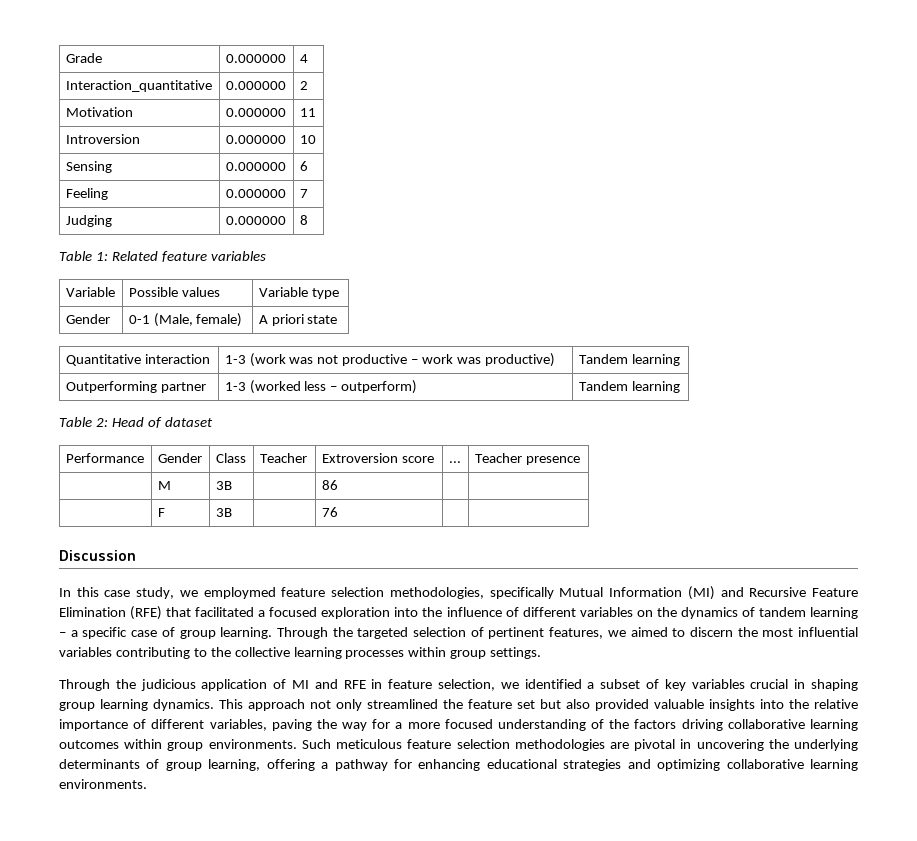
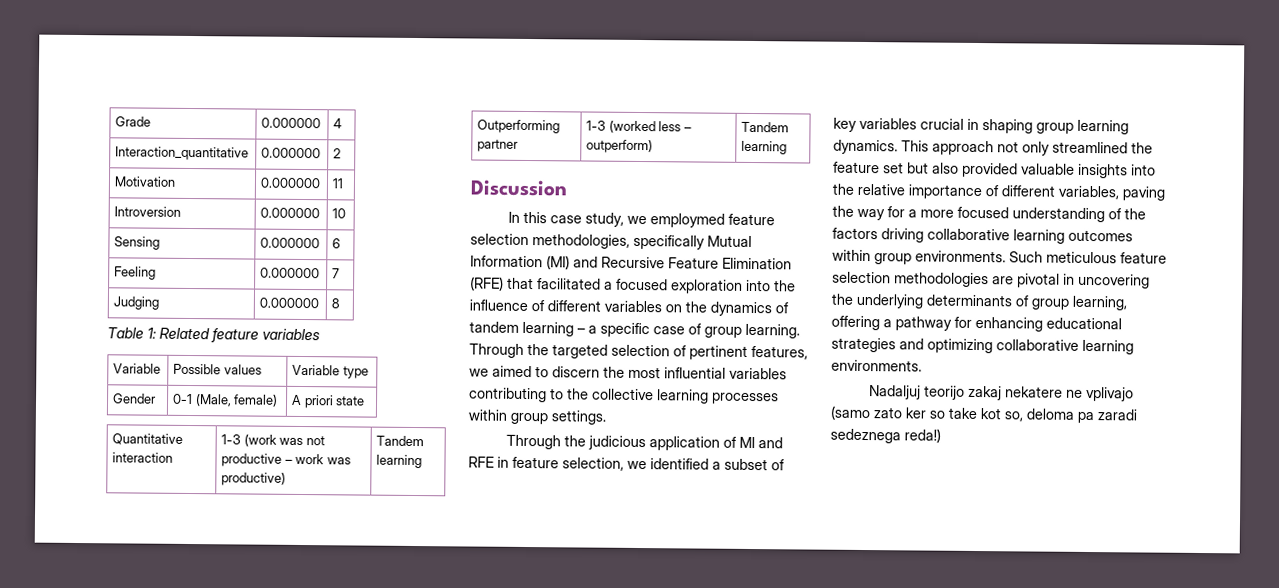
[59,417,213,428] [65,453,144,463] [157,453,202,463] [215,453,246,463] [259,453,307,463] [321,453,434,463] [448,461,461,463] [474,453,580,465] [157,481,171,490] [215,481,232,490] [321,480,338,490] [157,508,165,517] [215,508,232,517] [321,507,338,517] // Table 2: Head of dataset // Performance | Gender | Class | Teacher | Extroversion score | ... | Teacher presence // | M | 3B | | 86 | | // | F | 3B | | 76 | | -> (788, 147) none
(147, 784) none -> [868,385,1134,402] [830,405,1137,424] [830,428,941,444] // Nadaljuj teorijo zakaj nekatere ne vplivajo (samo zato ker so take kot so, deloma pa zaradi sedeznega reda!)

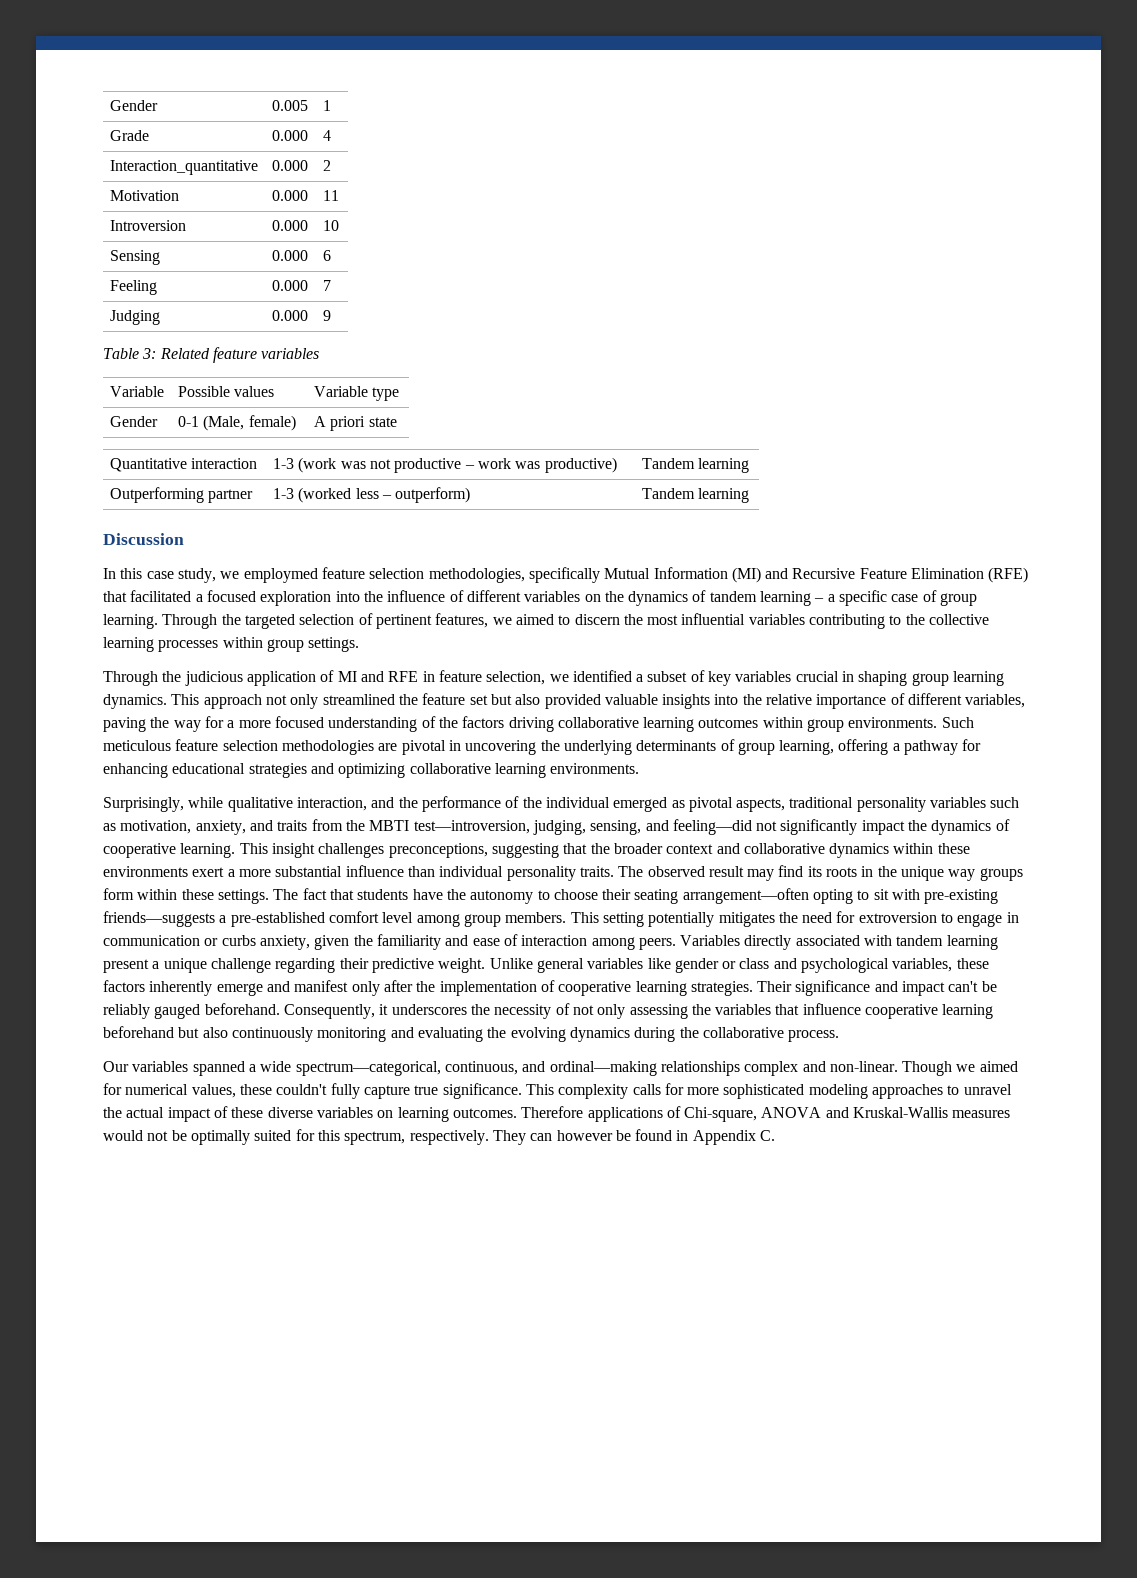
(115, 121) none -> [109,100,158,111] [271,100,308,111] [322,100,331,111] Gender | 0.005 | 1 //
[261,117,322,129] 0.000000 -> [271,130,308,141] 0.000
[261,147,322,159] 0.000000 -> [271,160,308,171] 0.000
[260,177,322,189] 0.000000 -> [271,190,308,201] 0.000
[260,207,321,219] 0.000000 -> [271,220,308,231] 0.000
[260,237,321,249] 0.000000 -> [271,250,308,261] 0.000
[260,267,321,279] 0.000000 -> [271,280,308,291] 0.000
[259,297,320,309] [331,298,341,309] 0.000000 | 8 -> [271,310,308,321] [322,310,331,321] 0.000 | 9
[147,327,156,339] 1: -> [142,348,157,359] 3:
[868,385,1134,402] [830,405,1137,424] [830,428,941,444] Nadaljuj teorijo zakaj nekatere ne vplivajo (samo zato ker so take kot so, deloma pa zaradi sedeznega reda!) -> [103,796,1020,812] [103,819,1010,835] [103,843,970,858] [103,865,1023,881] [103,888,999,904] [103,911,1019,927] [103,934,998,950] [103,958,989,973] [103,980,997,996] [103,1003,994,1019] [103,1026,840,1042] [103,1061,1018,1076] [103,1083,1012,1099] [103,1106,1011,1122] [103,1129,776,1145] Surprisingly, while qualitative interaction, and the performance of the individual emerged as pivotal aspects, traditional personality variables such as motivation, anxiety, and traits from the MBTI test—introversion, judging, sensing, and feeling—did not significantly impact the dynamics of cooperative learning. This insight challenges preconceptions, suggesting that the broader context and collaborative dynamics within these environments exert a more substantial influence than individual personality traits. The observed result may find its roots in the unique way groups form within these settings. The fact that students have the autonomy to choose their seating arrangement—often opting to sit with pre-existing friends—suggests a pre-established comfort level among group members. This setting potentially mitigates the need for extroversion to engage in communication or curbs anxiety, given the familiarity and ease of interaction among peers. Variables directly associated with tandem learning present a unique challenge regarding their predictive weight. Unlike general variables like gender or class and psychological variables, these factors inherently emerge and manifest only after the implementation of cooperative learning strategies. Their significance and impact can't be reliably gauged beforehand. Consequently, it underscores the necessity of not only assessing the variables that influence cooperative learning beforehand but also continuously monitoring and evaluating the evolving dynamics during the collaborative process. // Our variables spanned a wide spectrum—categorical, continuous, and ordinal—making relationships complex and non-linear. Though we aimed for numerical values, these couldn't fully capture true significance. This complexity calls for more sophisticated modeling approaches to unravel the actual impact of these diverse variables on learning outcomes. Therefore applications of Chi-square, ANOVA and Kruskal-Wallis measures would not be optimally suited for this spectrum, respectively. They can however be found in Appendix C.

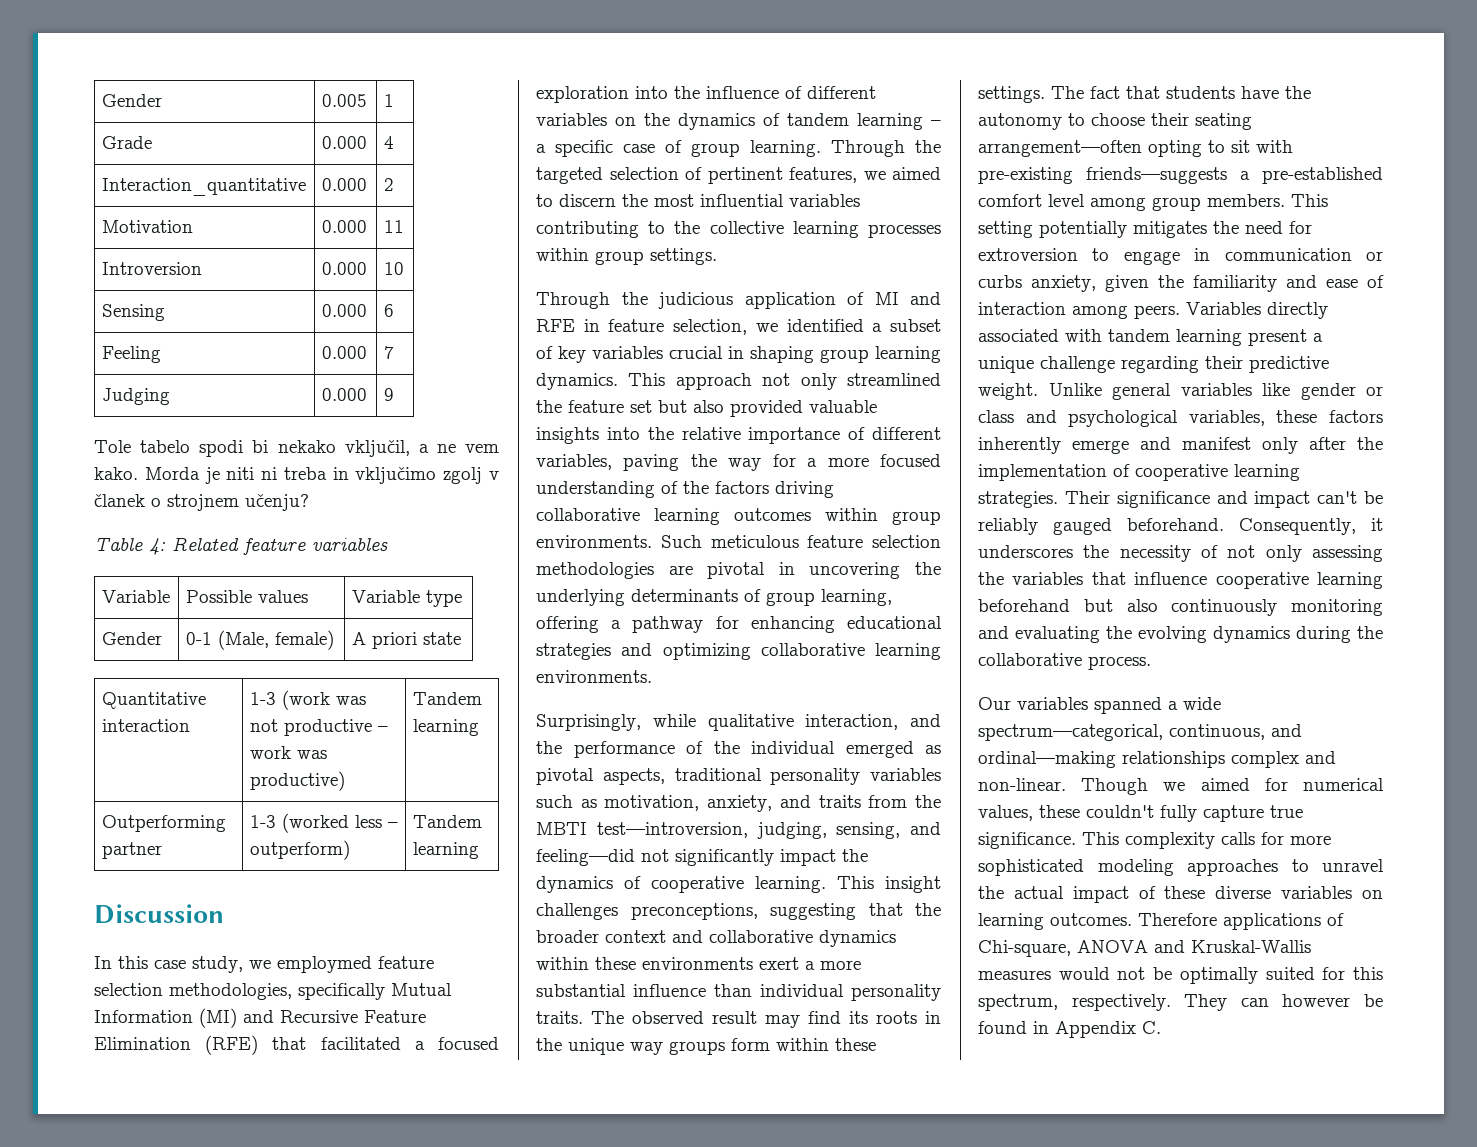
(331, 315) none -> [94,440,499,457] [94,467,499,484] [94,494,309,511] // Tole tabelo spodi bi nekako vključil, a ne vem kako. Morda je niti ni treba in vključimo zgolj v članek o strojnem učenju?
[142,348,157,359] 3: -> [149,538,166,555] 4:

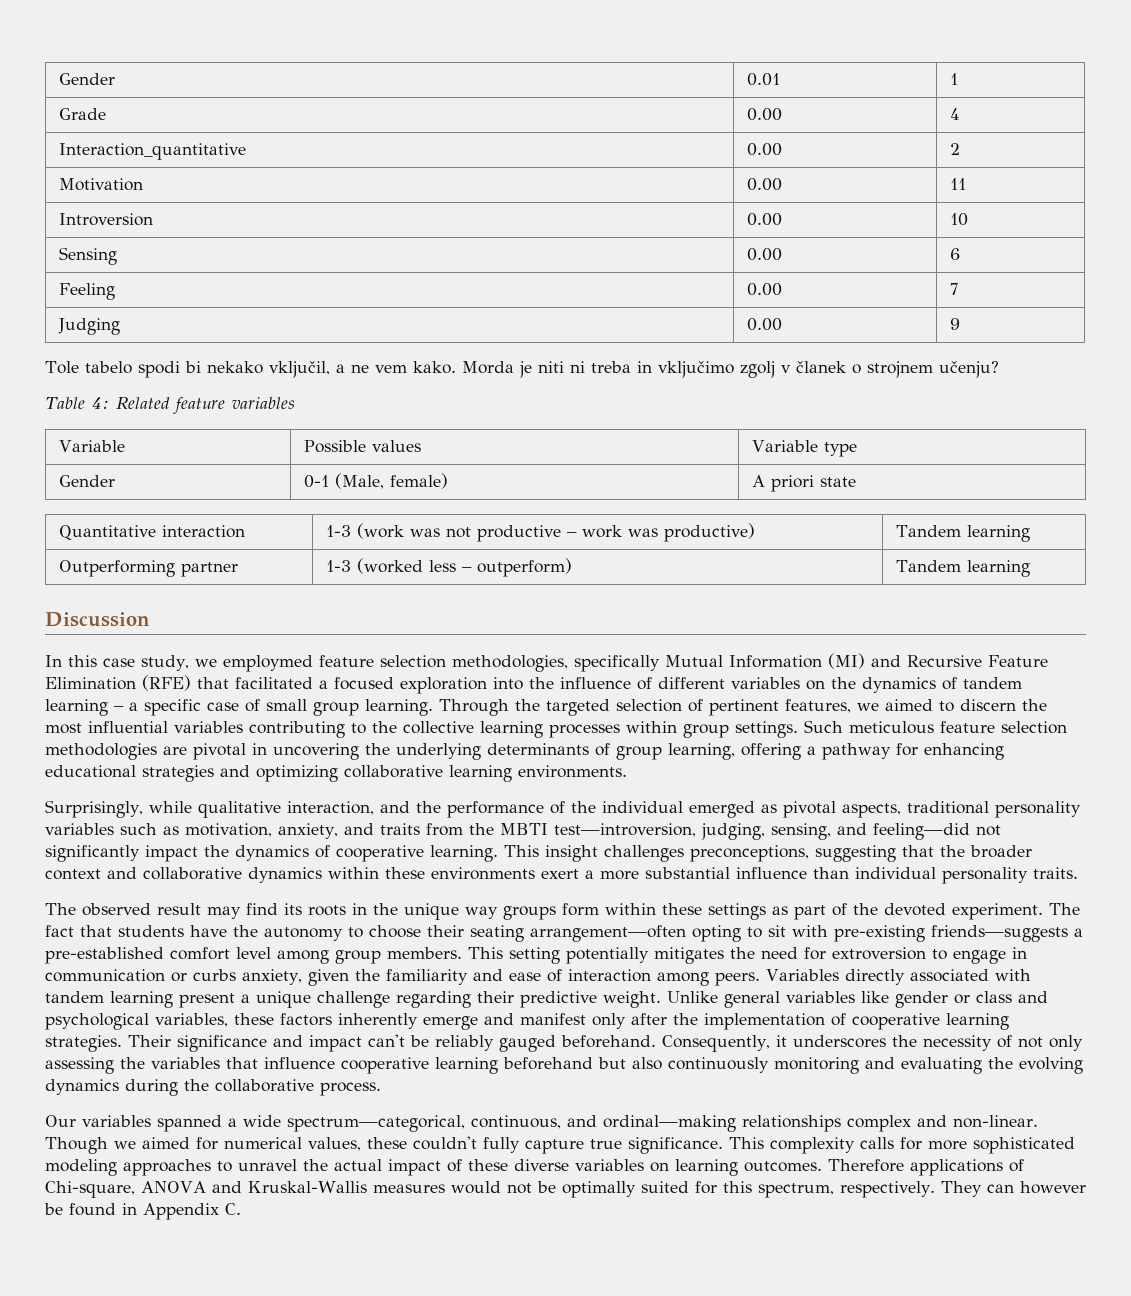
[101,94,162,107] [321,94,367,107] Gender | 0.005 -> [58,73,115,85] [746,73,780,86] Gender | 0.01
[321,136,367,149] 0.000 -> [746,108,782,121] 0.00
[321,178,367,191] 0.000 -> [746,143,782,156] 0.00
[321,220,367,233] 0.000 -> [746,178,782,191] 0.00
[321,262,367,275] 0.000 -> [746,213,782,226] 0.00
[321,304,367,317] 0.000 -> [746,248,782,261] 0.00
[321,346,367,359] 0.000 -> [746,283,782,296] 0.00
[321,388,367,401] 0.000 -> [746,318,782,331] 0.00
(682, 146) none -> [266,699,307,711] small
[536,292,941,309] [536,319,941,335] [536,346,941,363] [536,373,941,390] [536,400,877,417] [536,427,941,444] [536,454,941,471] [536,481,834,498] [536,508,941,525] [536,535,652,548] // Through the judicious application of MI and RFE in feature selection, we identified a subset of key variables crucial in shaping group learning dynamics. This approach not only streamlined the feature set but also provided valuable insights into the relative importance of different variables, paving the way for a more focused understanding of the factors driving collaborative learning outcomes within group environments. -> (798, 729) none
(583, 1017) none -> (1078, 873) //
[978,86,1045,103] settings. -> [708,903,1043,920] settings as part of the devoted experiment.

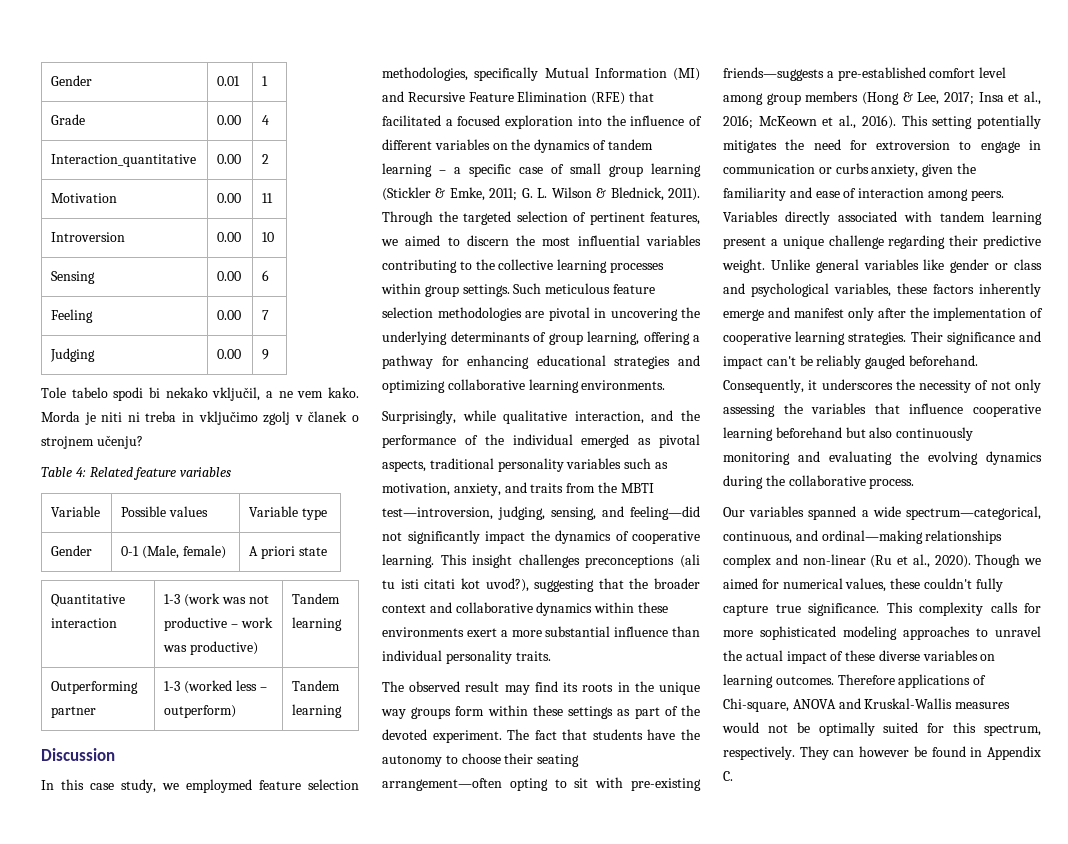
[365,699,433,716] learning. -> [651,163,701,177] [382,187,700,201] learning (Stickler & Emke, 2011; G. L. Wilson & Blednick, 2011).
[690,845,809,862] preconceptions, -> [585,554,700,568] [382,578,529,592] preconceptions (ali tu isti citati kot uvod?),
[387,947,462,959] members. -> [805,91,1041,105] [723,115,896,129] members (Hong & Lee, 2017; Insa et al., 2016; McKeown et al., 2016).
[953,1115,1038,1128] non-linear. -> [802,554,971,568] non-linear (Ru et al., 2020).

